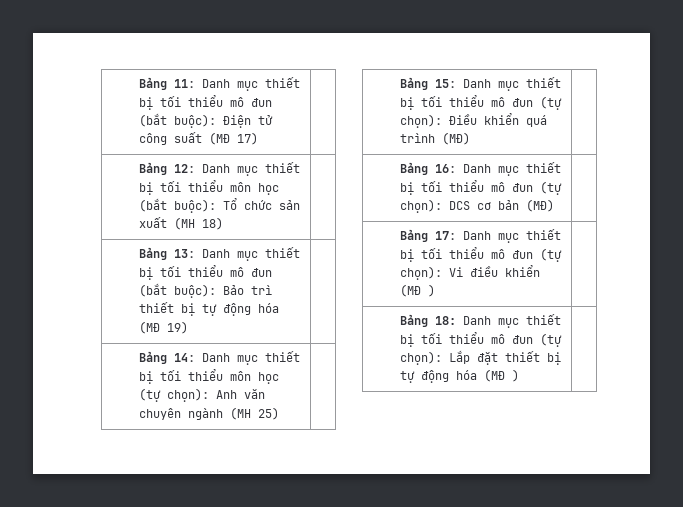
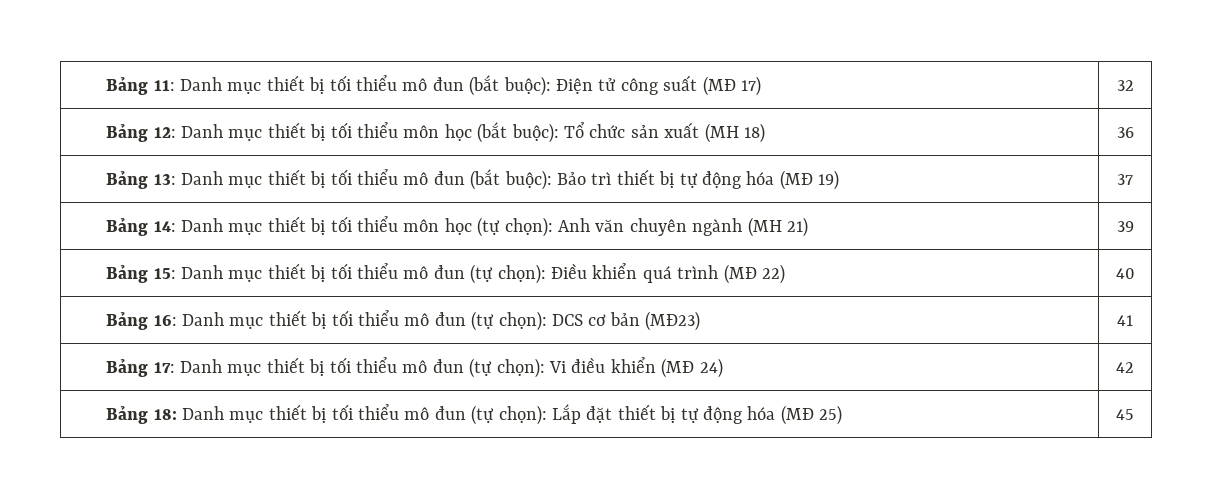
(259, 138) none -> [1116,80,1134,91] 32
(224, 223) none -> [1116,127,1134,138] 36
(189, 327) none -> [1117,174,1133,185] 37
[258,407,280,420] 25) | -> [786,217,808,237] [1116,221,1134,232] 21) | 39
[442,132,471,145] (MĐ) | -> [723,264,785,284] [1115,268,1135,279] (MĐ 22) | 40
[526,199,555,212] (MĐ) | -> [645,311,701,331] [1117,315,1133,326] (MĐ23) | 41
[428,284,436,297] ) | -> [699,358,723,378] [1116,362,1134,373] 24) | 42
[512,369,520,382] ) | -> [819,405,843,425] [1116,409,1134,420] 25) | 45

